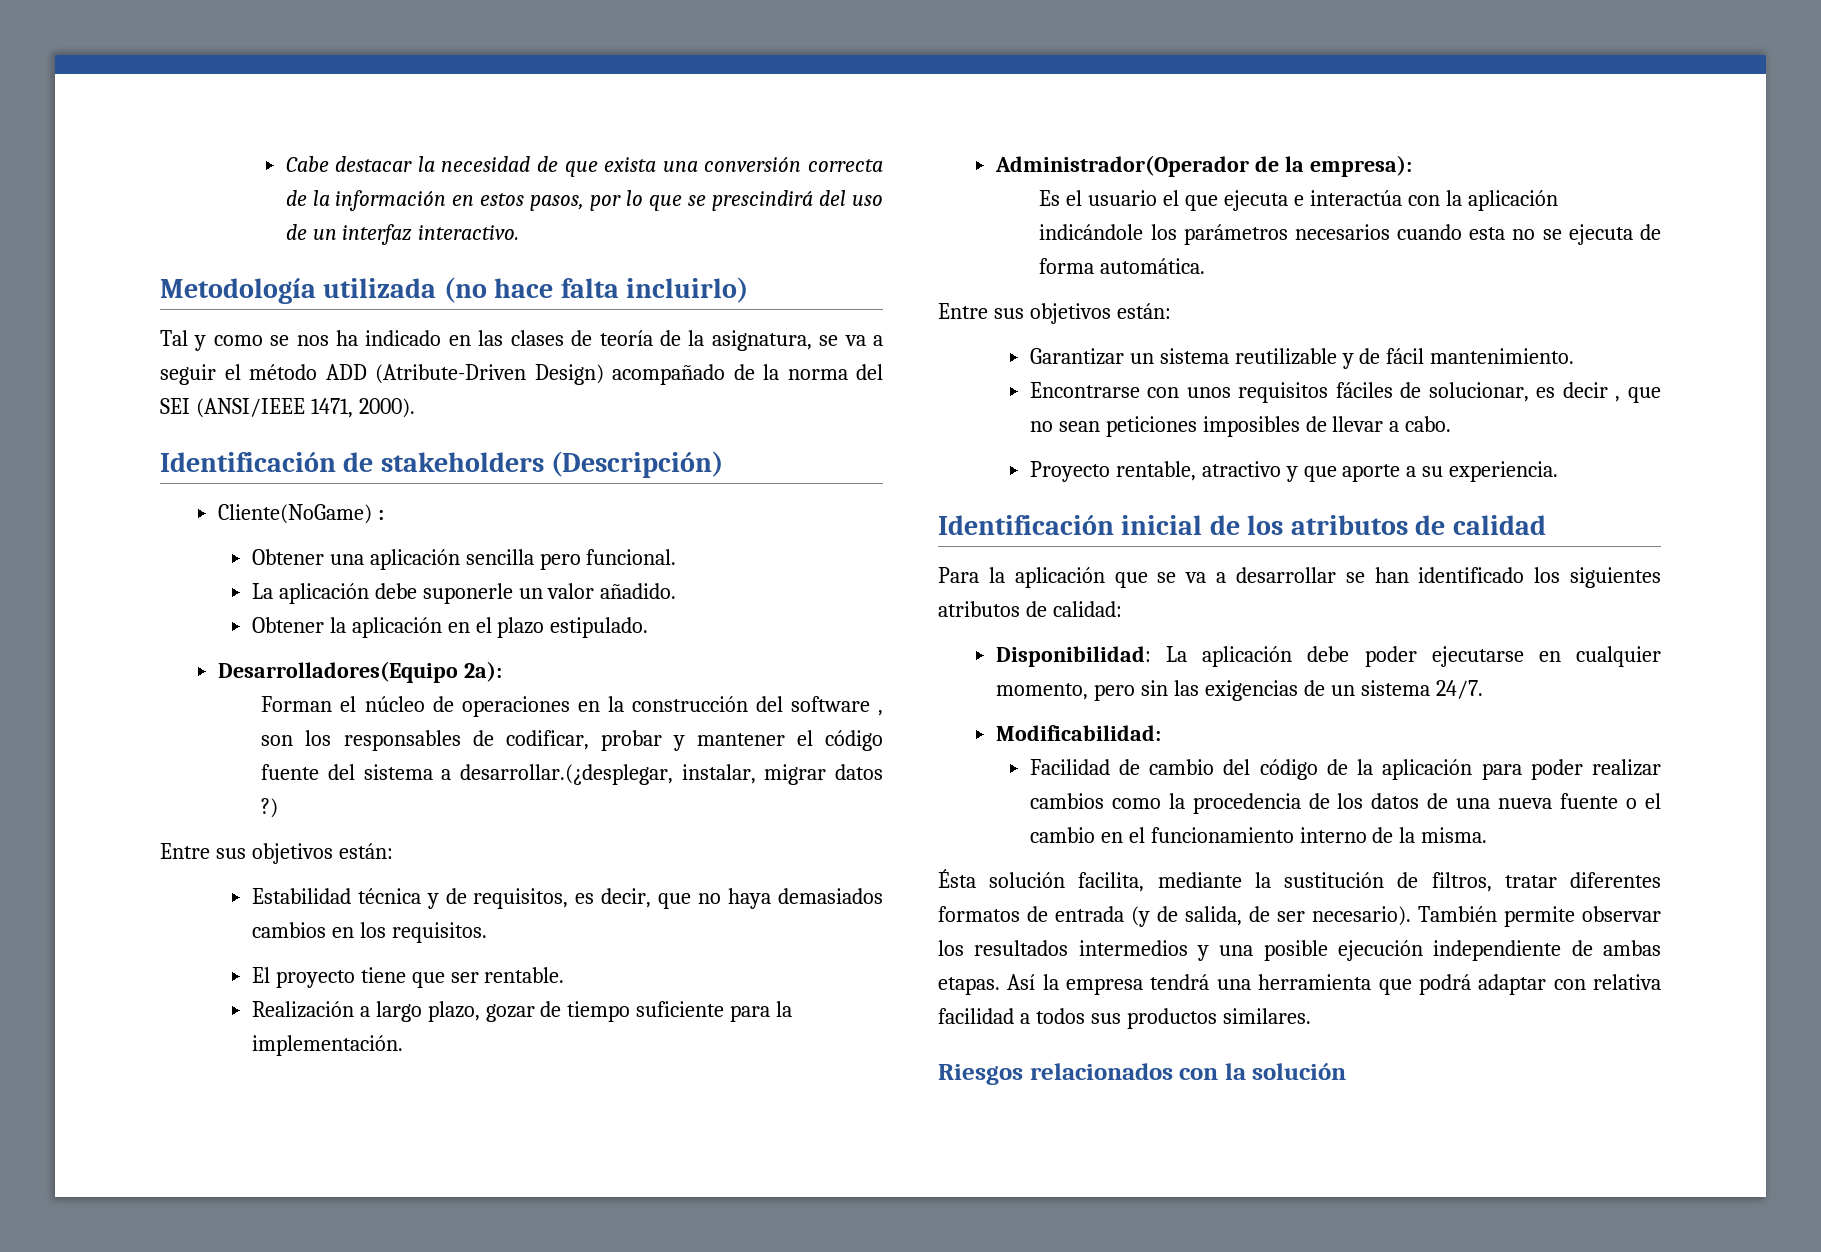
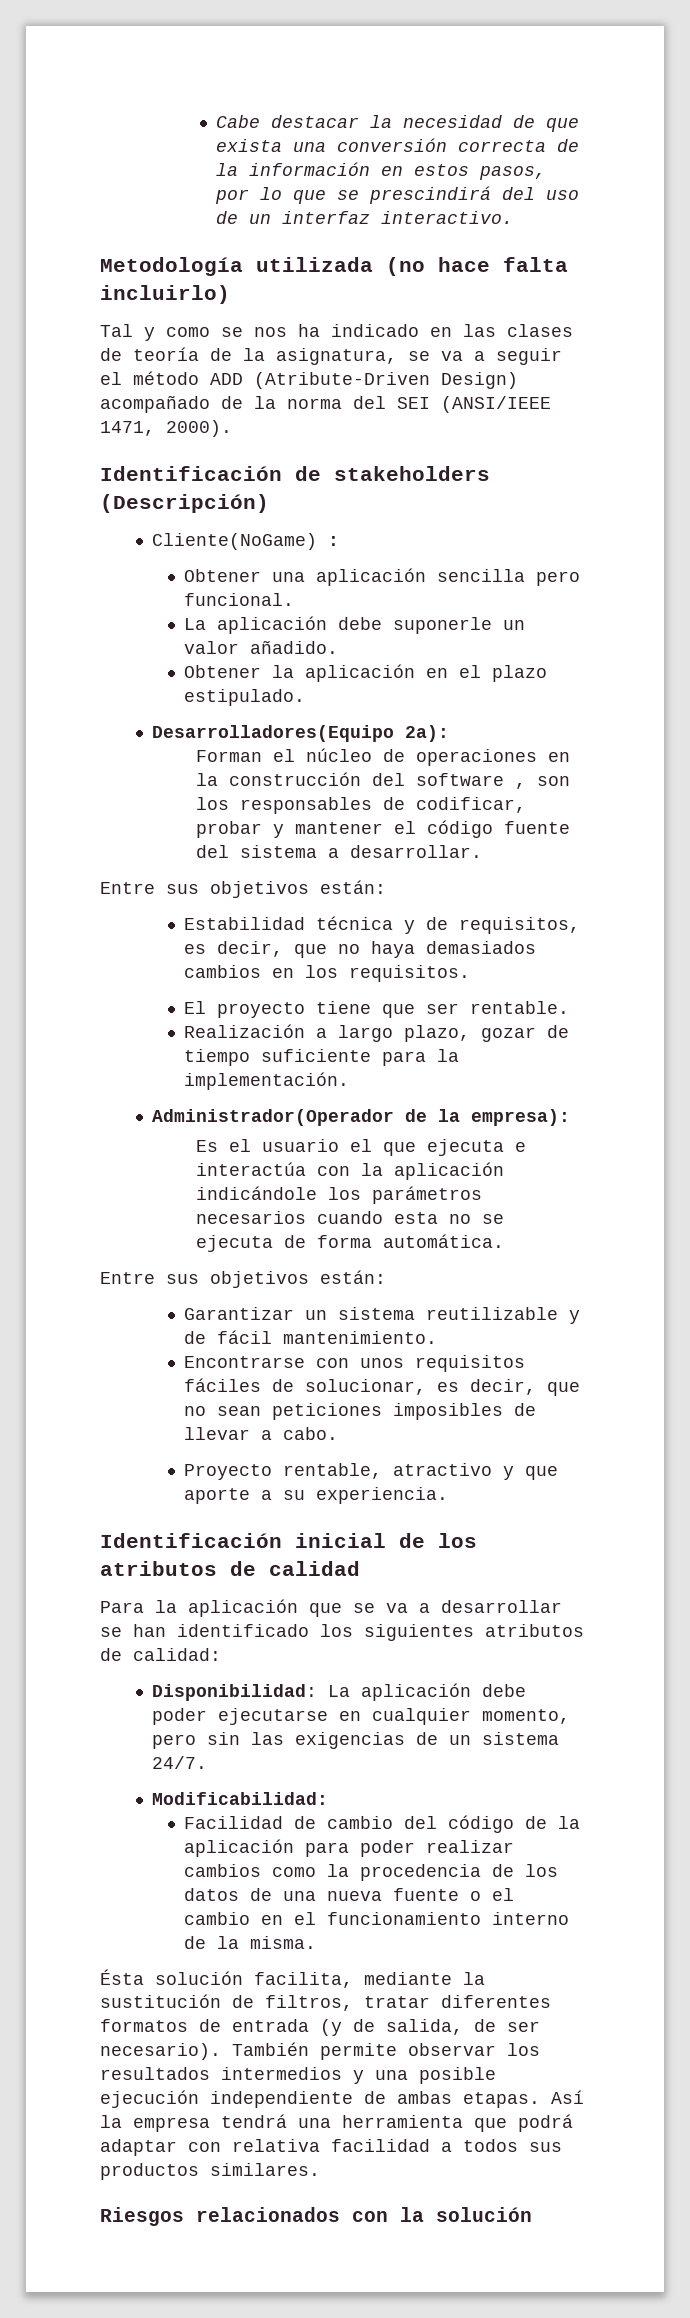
[460,764,883,785] [261,798,279,818] desarrollar.(¿desplegar, instalar, migrar datos ?) -> [350,845,483,858] desarrollar.
[1562,382,1621,402] decir , -> [470,1379,537,1395] decir,

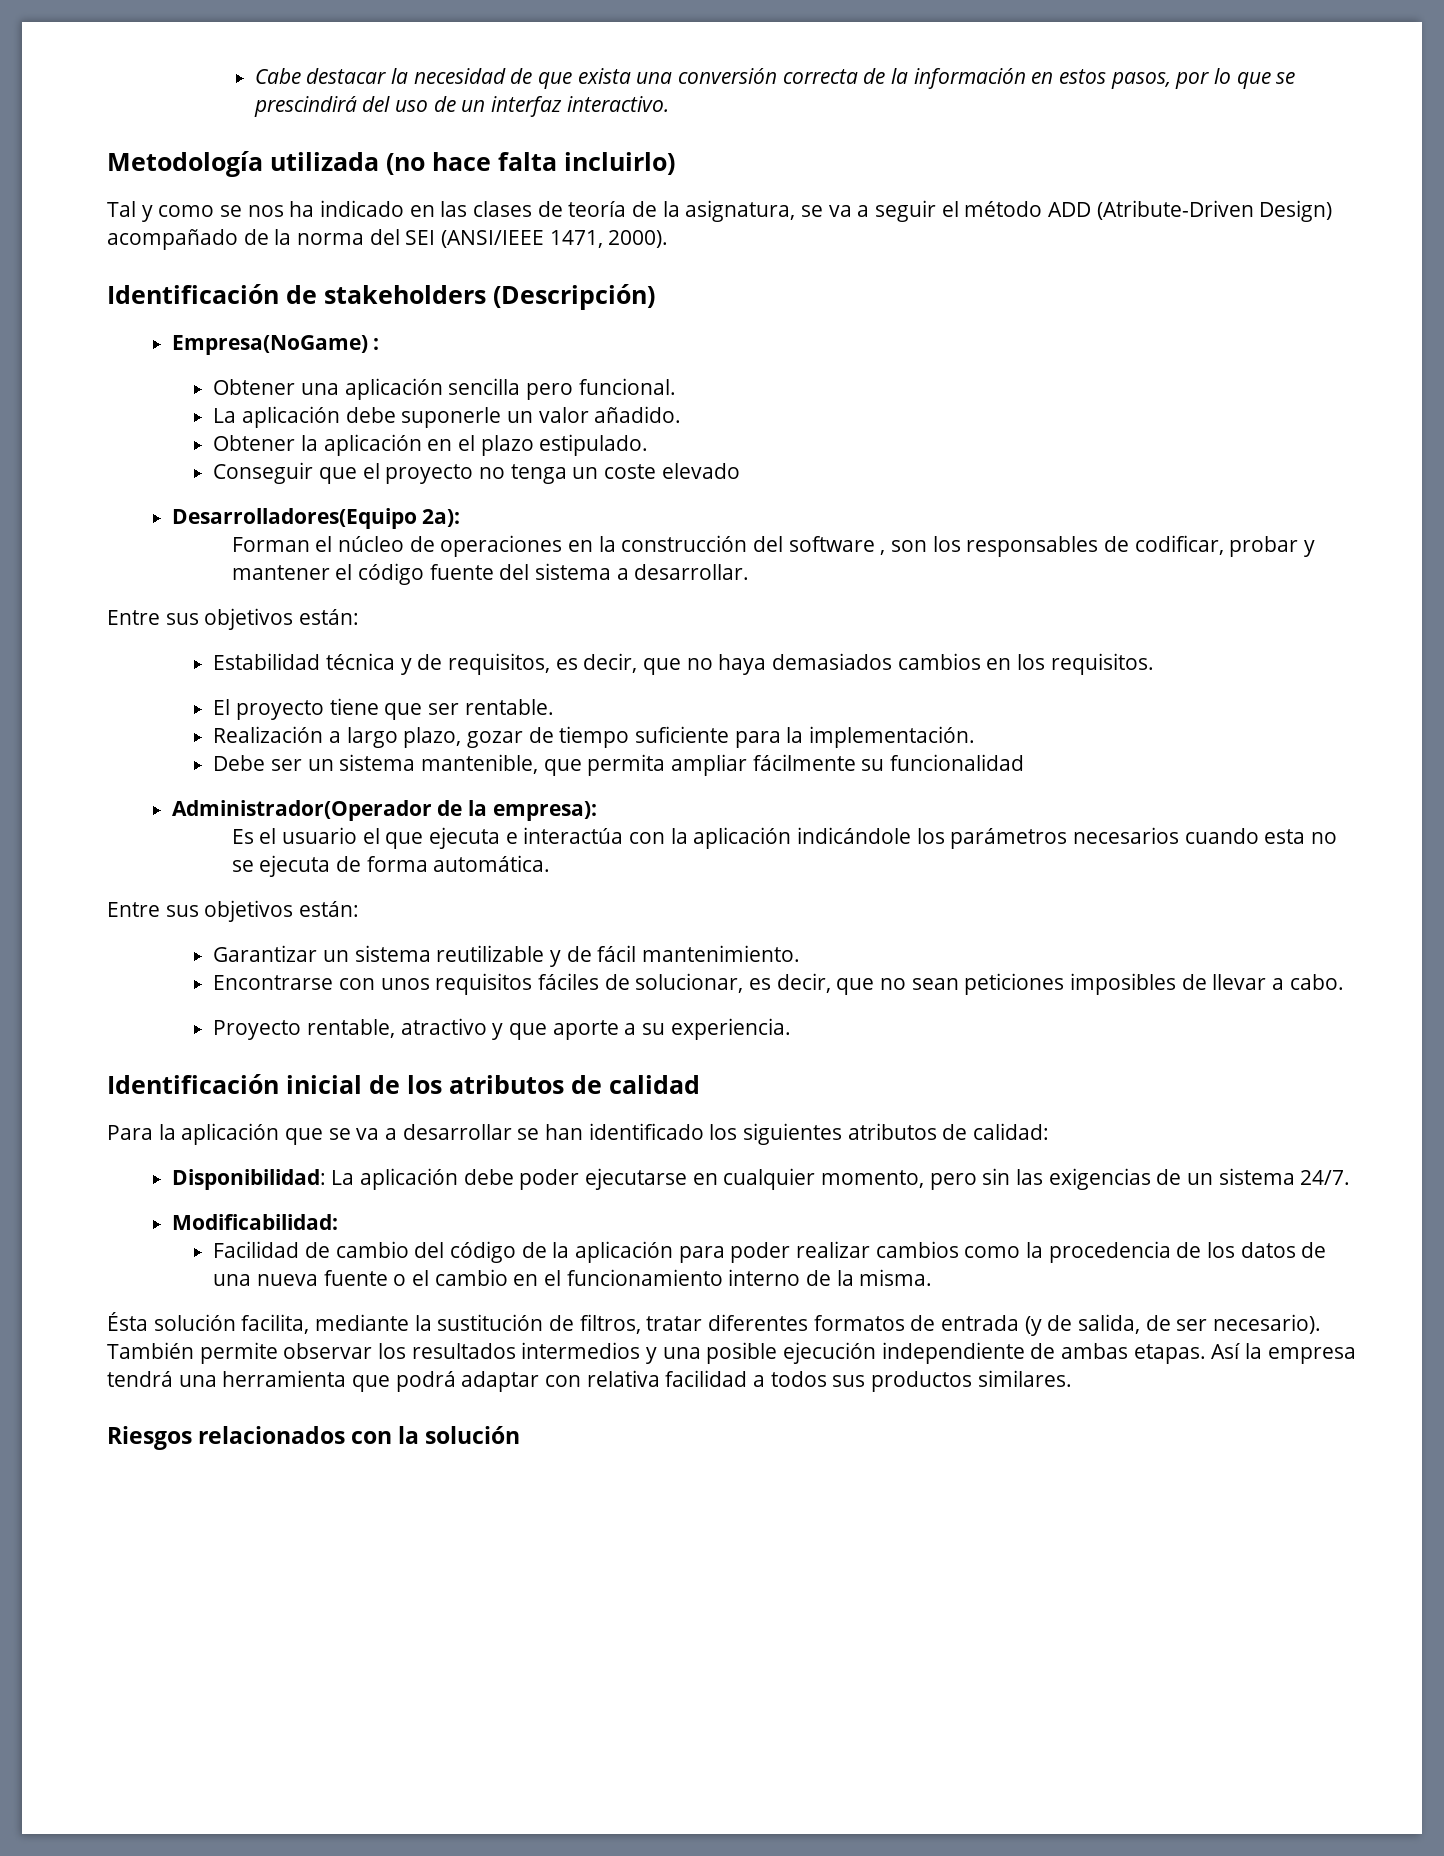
[151,533,317,550] Cliente(NoGame) -> [171,335,368,355] Empresa(NoGame)
(306, 697) none -> [213,462,740,484] // Conseguir que el proyecto no tenga un coste elevado
(350, 1081) none -> [213,754,1024,776] // Debe ser un sistema mantenible, que permita ampliar fácilmente su funcionalidad

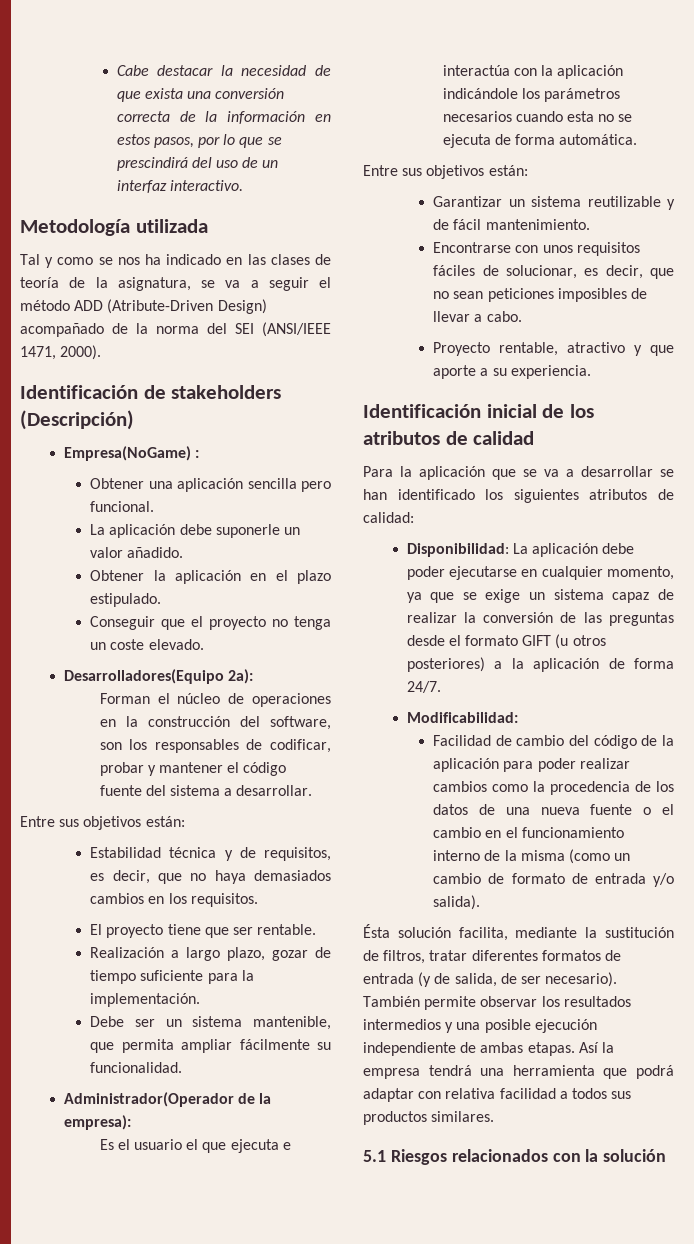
[386,152,675,175] (no hace falta incluirlo) -> (208, 226) none
[661,463,740,479] elevado -> [148,639,204,650] elevado.
[788,536,886,555] software , -> [270,716,331,730] software,
[889,754,1024,771] funcionalidad -> [90,1062,183,1073] funcionalidad.
[929,1168,1295,1190] pero sin las exigencias de un sistema -> [406,589,674,603] [406,612,674,626] [406,634,606,649] [406,657,674,672] ya que se exige un sistema capaz de realizar la conversión de las preguntas desde el formato GIFT (u otros posteriores) a la aplicación de forma
[859,1269,933,1286] misma. -> [520,849,631,864] [433,873,674,887] [433,895,481,910] misma (como un cambio de formato de entrada y/o salida).
(1072, 1378) none -> [363,1150,386,1162] 5.1

